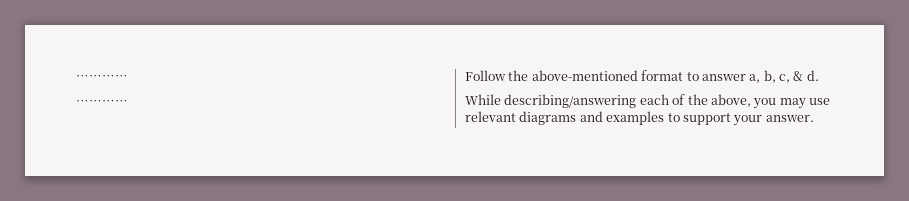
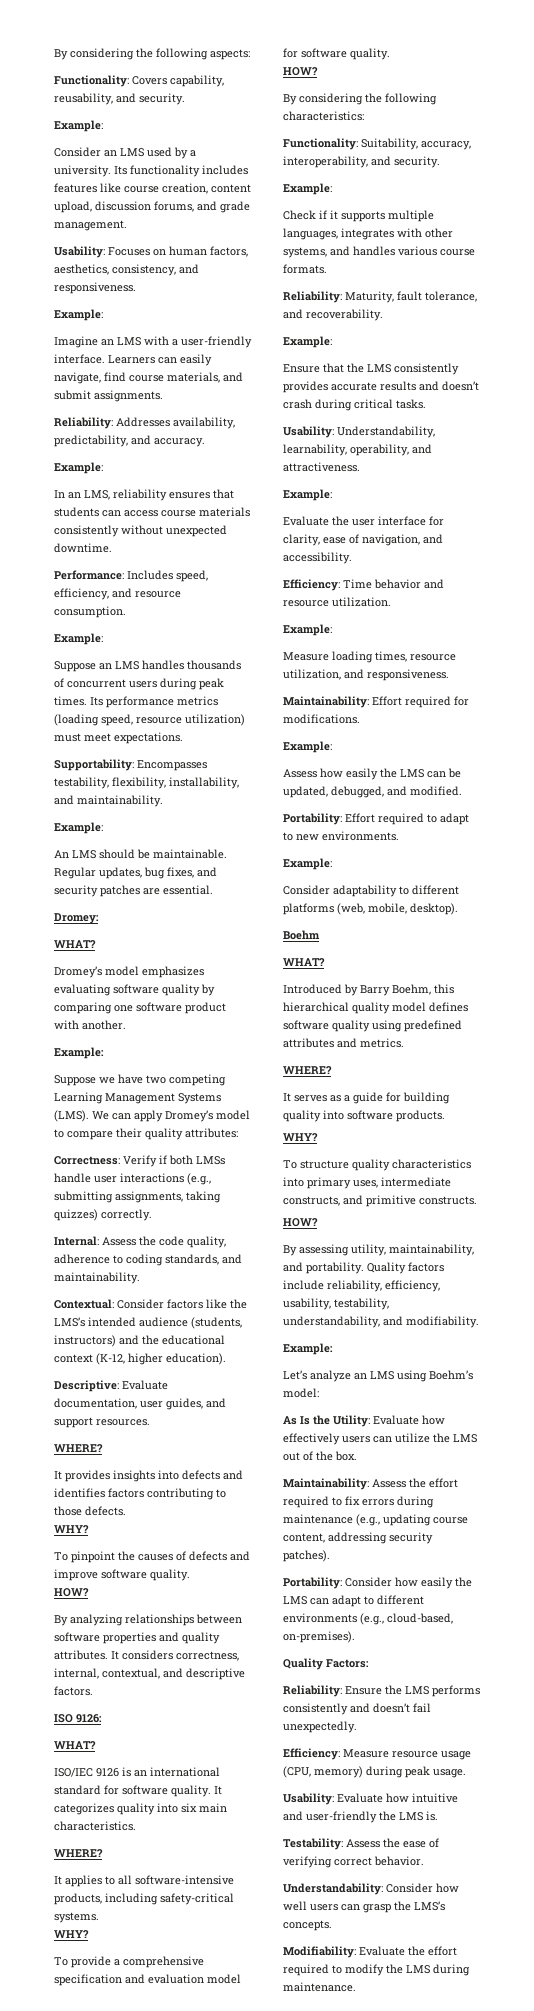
[76,75,128,81] [76,100,128,106] [465,70,819,83] [465,94,830,109] [465,111,814,126] ………… // ………… // Follow the above-mentioned format to answer a, b, c, & d. // While describing/answering each of the above, you may use relevant diagrams and examples to support your answer. -> [54,48,250,60] [54,75,224,87] [54,93,185,105] [54,120,103,132] [54,147,196,159] [54,165,248,177] [54,183,251,194] [54,201,250,213] [54,220,127,231] [54,246,248,258] [54,264,199,276] [54,282,136,294] [54,309,103,321] [54,336,252,348] [54,354,212,366] [54,372,243,384] [54,390,163,402] [54,417,235,429] [54,435,205,447] [54,462,103,474] [54,489,234,501] [54,507,250,517] [54,525,227,537] [54,543,112,553] [54,570,208,582] [54,588,181,600] [54,606,126,618] [54,633,103,645] [54,660,241,672] [54,678,224,690] [54,696,218,708] [54,714,245,726] [54,732,183,744] [54,759,207,771] [54,777,239,789] [54,795,163,807] [54,822,103,834] [54,849,227,859] [54,867,217,879] [54,885,213,897] [54,913,99,924] [54,940,96,948] [54,966,204,978] [54,984,215,996] [54,1002,226,1014] [54,1020,126,1030] [54,1047,104,1059] [54,1074,226,1086] [54,1092,221,1104] [54,1110,250,1122] [54,1128,238,1140] [54,1155,225,1167] [54,1173,211,1185] [54,1191,221,1203] [54,1209,152,1221] [54,1236,226,1248] [54,1254,242,1266] [54,1272,140,1284] [54,1299,247,1309] [54,1317,242,1329] [54,1335,225,1347] [54,1353,226,1365] [54,1380,168,1392] [54,1398,226,1410] [54,1417,150,1428] [54,1444,103,1452] [54,1470,243,1482] [54,1488,226,1500] [54,1506,126,1516] [54,1525,89,1533] [54,1551,250,1563] [54,1569,190,1581] [54,1588,89,1597] [54,1614,242,1626] [54,1632,220,1644] [54,1650,239,1661] [54,1668,245,1680] [54,1686,93,1696] [54,1714,102,1723] [54,1741,96,1749] [54,1767,220,1777] [54,1785,222,1797] [54,1803,227,1815] [54,1821,136,1831] [54,1849,103,1857] [54,1875,234,1887] [54,1893,234,1905] [54,1912,99,1923] [54,1930,89,1938] [54,1956,204,1968] [54,1974,241,1986] [283,48,390,60] [283,67,318,76] [283,93,437,105] [283,111,364,121] [283,138,471,150] [283,156,440,168] [283,183,332,195] [283,210,434,222] [283,228,453,240] [283,246,475,258] [283,264,327,274] [283,291,477,303] [283,309,383,321] [283,336,332,348] [283,363,459,375] [283,381,479,393] [283,399,426,411] [283,426,435,438] [283,444,432,456] [283,462,360,472] [283,489,332,501] [283,516,444,526] [283,534,443,546] [283,552,352,564] [283,579,444,591] [283,597,391,607] [283,624,332,636] [283,651,456,663] [283,669,449,681] [283,696,469,708] [283,714,360,724] [283,741,332,753] [283,768,461,780] [283,786,462,798] [283,813,469,825] [283,831,399,841] [283,858,332,870] [283,885,459,897] [283,903,458,915] [283,930,320,940] [283,958,325,966] [283,984,454,996] [283,1002,468,1014] [283,1020,462,1032] [283,1038,404,1048] [283,1066,332,1074] [283,1092,450,1104] [283,1110,445,1122] [283,1133,318,1141] [283,1159,471,1171] [283,1177,451,1189] [283,1195,477,1207] [283,1218,318,1227] [283,1244,474,1256] [283,1262,444,1274] [283,1280,440,1292] [283,1298,389,1310] [283,1316,479,1328] [283,1343,333,1355] [283,1370,473,1382] [283,1388,319,1398] [283,1415,445,1427] [283,1433,477,1445] [283,1451,357,1461] [283,1478,458,1490] [283,1496,434,1508] [283,1514,468,1526] [283,1532,433,1544] [283,1550,330,1562] [283,1577,472,1589] [283,1595,424,1607] [283,1613,453,1625] [283,1631,355,1643] [283,1658,369,1670] [283,1685,480,1697] [283,1703,431,1715] [283,1721,357,1733] [283,1748,471,1760] [283,1766,466,1778] [283,1793,458,1805] [283,1811,438,1823] [283,1838,439,1850] [283,1856,424,1868] [283,1883,459,1895] [283,1901,445,1913] [283,1920,332,1931] [283,1946,457,1958] [283,1964,470,1976] [283,1982,356,1992] By considering the following aspects: // Functionality: Covers capability, reusability, and security. // Example: // Consider an LMS used by a university. Its functionality includes features like course creation, content upload, discussion forums, and grade management. // Usability: Focuses on human factors, aesthetics, consistency, and responsiveness. // Example: // Imagine an LMS with a user-friendly interface. Learners can easily navigate, find course materials, and submit assignments. // Reliability: Addresses availability, predictability, and accuracy. // Example: // In an LMS, reliability ensures that students can access course materials consistently without unexpected downtime. // Performance: Includes speed, efficiency, and resource consumption. // Example: // Suppose an LMS handles thousands of concurrent users during peak times. Its performance metrics (loading speed, resource utilization) must meet expectations. // Supportability: Encompasses testability, flexibility, installability, and maintainability. // Example: // An LMS should be maintainable. Regular updates, bug fixes, and security patches are essential. // Dromey: // WHAT? // Dromey’s model emphasizes evaluating software quality by comparing one software product with another. // Example: // Suppose we have two competing Learning Management Systems (LMS). We can apply Dromey’s model to compare their quality attributes: // Correctness: Verify if both LMSs handle user interactions (e.g., submitting assignments, taking quizzes) correctly. // Internal: Assess the code quality, adherence to coding standards, and maintainability. // Contextual: Consider factors like the LMS’s intended audience (students, instructors) and the educational context (K-12, higher education). // Descriptive: Evaluate documentation, user guides, and support resources. // WHERE? // It provides insights into defects and identifies factors contributing to those defects. // WHY? // To pinpoint the causes of defects and improve software quality. // HOW? // By analyzing relationships between software properties and quality attributes. It considers correctness, internal, contextual, and descriptive factors. // ISO 9126: // WHAT? // ISO/IEC 9126 is an international standard for software quality. It categorizes quality into six main characteristics. // WHERE? // It applies to all software-intensive products, including safety-critical systems. // WHY? // To provide a comprehensive specification and evaluation model for software quality. // HOW? // By considering the following characteristics: // Functionality: Suitability, accuracy, interoperability, and security. // Example: // Check if it supports multiple languages, integrates with other systems, and handles various course formats. // Reliability: Maturity, fault tolerance, and recoverability. // Example: // Ensure that the LMS consistently provides accurate results and doesn’t crash during critical tasks. // Usability: Understandability, learnability, operability, and attractiveness. // Example: // Evaluate the user interface for clarity, ease of navigation, and accessibility. // Efficiency: Time behavior and resource utilization. // Example: // Measure loading times, resource utilization, and responsiveness. // Maintainability: Effort required for modifications. // Example: // Assess how easily the LMS can be updated, debugged, and modified. // Portability: Effort required to adapt to new environments. // Example: // Consider adaptability to different platforms (web, mobile, desktop). // Boehm // WHAT? // Introduced by Barry Boehm, this hierarchical quality model defines software quality using predefined attributes and metrics. // WHERE? // It serves as a guide for building quality into software products. // WHY? // To structure quality characteristics into primary uses, intermediate constructs, and primitive constructs. // HOW? // By assessing utility, maintainability, and portability. Quality factors include reliability, efficiency, usability, testability, understandability, and modifiability. // Example: // Let’s analyze an LMS using Boehm’s model: // As Is the Utility: Evaluate how effectively users can utilize the LMS out of the box. // Maintainability: Assess the effort required to fix errors during maintenance (e.g., updating course content, addressing security patches). // Portability: Consider how easily the LMS can adapt to different environments (e.g., cloud-based, on-premises). // Quality Factors: // Reliability: Ensure the LMS performs consistently and doesn’t fail unexpectedly. // Efficiency: Measure resource usage (CPU, memory) during peak usage. // Usability: Evaluate how intuitive and user-friendly the LMS is. // Testability: Assess the ease of verifying correct behavior. // Understandability: Consider how well users can grasp the LMS’s concepts. // Modifiability: Evaluate the effort required to modify the LMS during maintenance.

